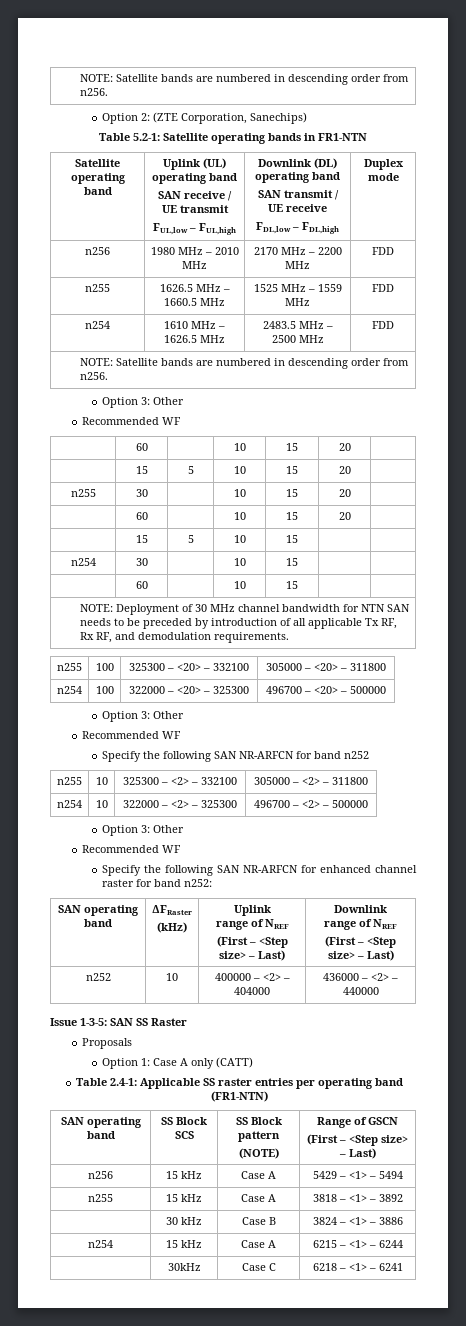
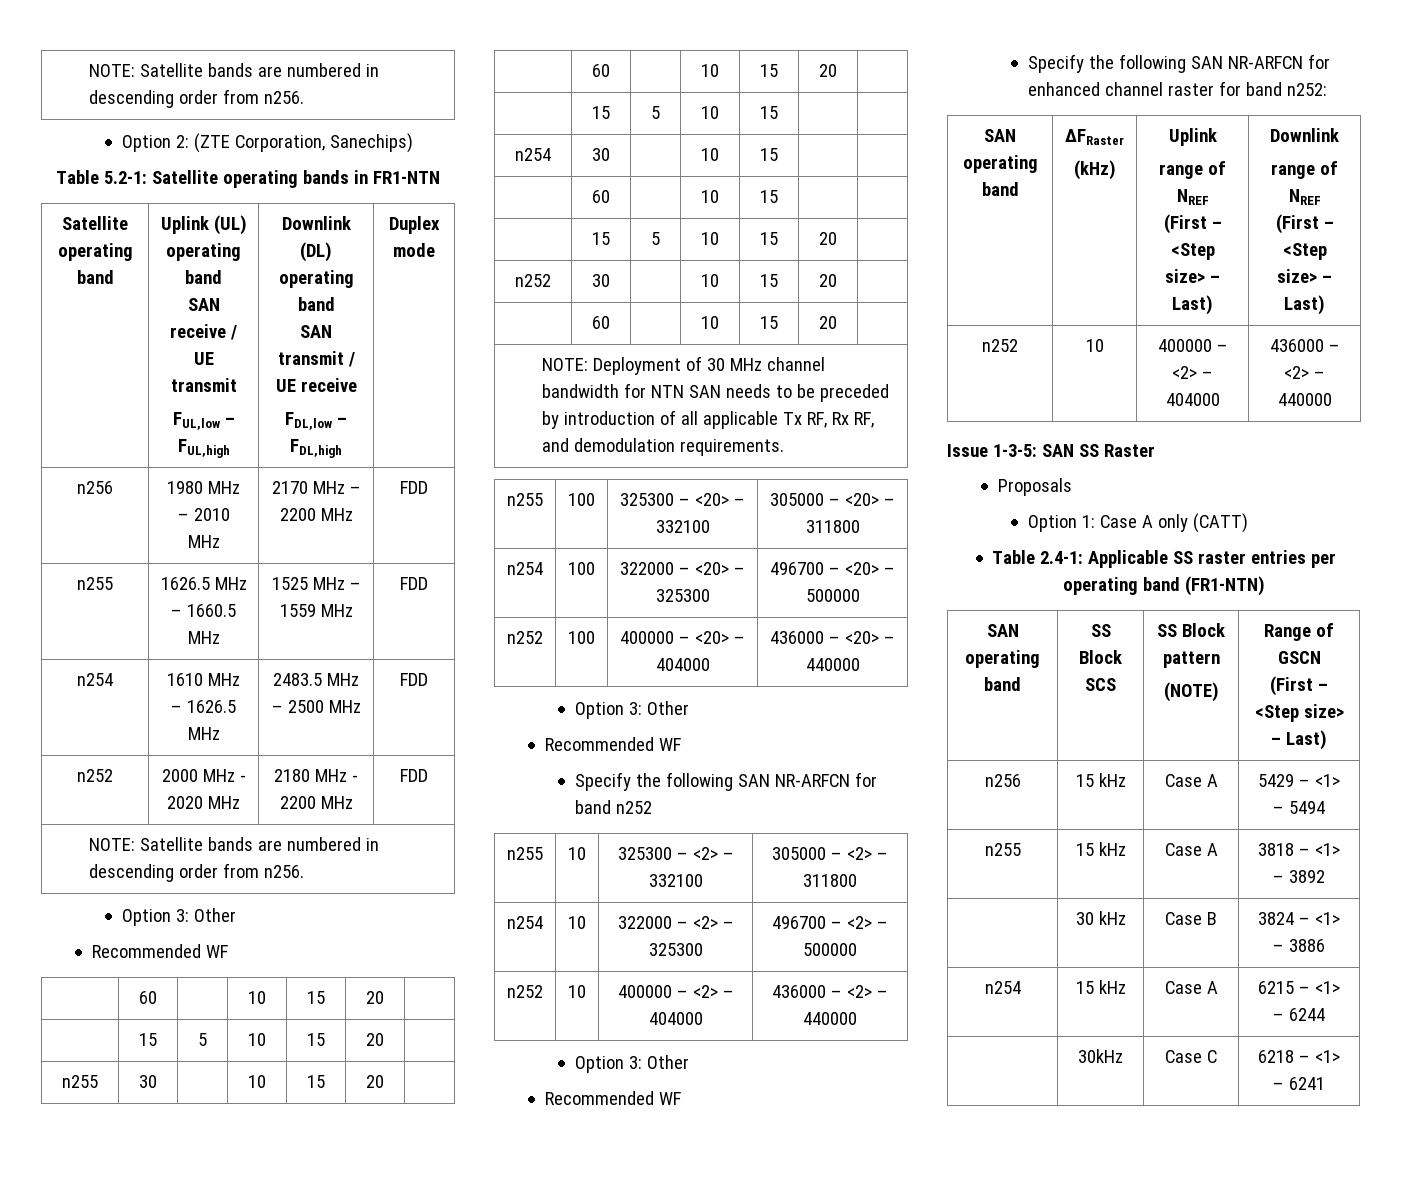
(394, 325) none -> [77,769,113,782] [161,769,246,782] [167,796,240,809] [274,769,358,782] [279,796,353,809] [400,769,428,782] // n252 | 2000 MHz - 2020 MHz | 2180 MHz - 2200 MHz | FDD
(298, 585) none -> [592,232,610,245] [651,232,660,245] [701,232,719,245] [760,232,778,245] [819,232,837,245] [515,274,551,287] [592,274,610,287] [701,274,719,287] [760,274,778,287] [819,274,837,287] [592,316,610,329] [701,316,719,329] [760,316,778,329] [819,316,837,329] // | 15 | 5 | 10 | 15 | 20 | // n252 | 30 | | 10 | 15 | 20 | // | 60 | | 10 | 15 | 20 |
(386, 690) none -> [507,631,543,644] [568,631,595,644] [620,631,745,644] [655,658,710,671] [770,631,895,644] [805,658,860,671] // n252 | 100 | 400000 – <20> – 404000 | 436000 – <20> – 440000
(368, 804) none -> [507,985,543,998] [568,985,586,998] [617,985,734,998] [648,1012,703,1025] [772,985,888,998] [803,1012,857,1025] // n252 | 10 | 400000 – <2> – 404000 | 436000 – <2> – 440000

